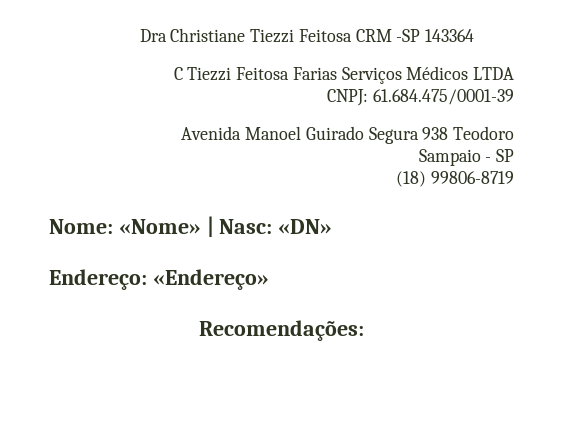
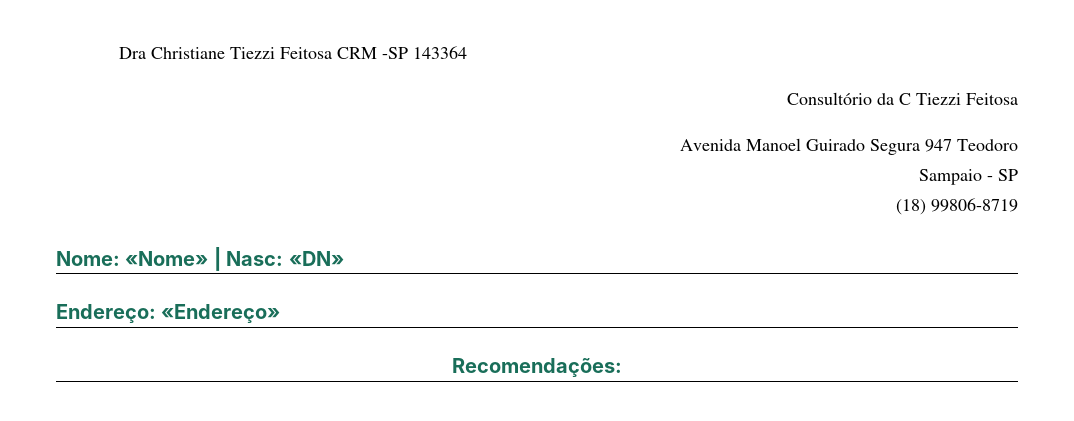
(474, 35) none -> [787,92,894,105] Consultório da
[292,66,514,84] [327,89,514,106] Farias Serviços Médicos LTDA // CNPJ: 61.684.475/0001-39 -> (1018, 99) none
[422,127,449,140] 938 -> [925,139,952,152] 947

